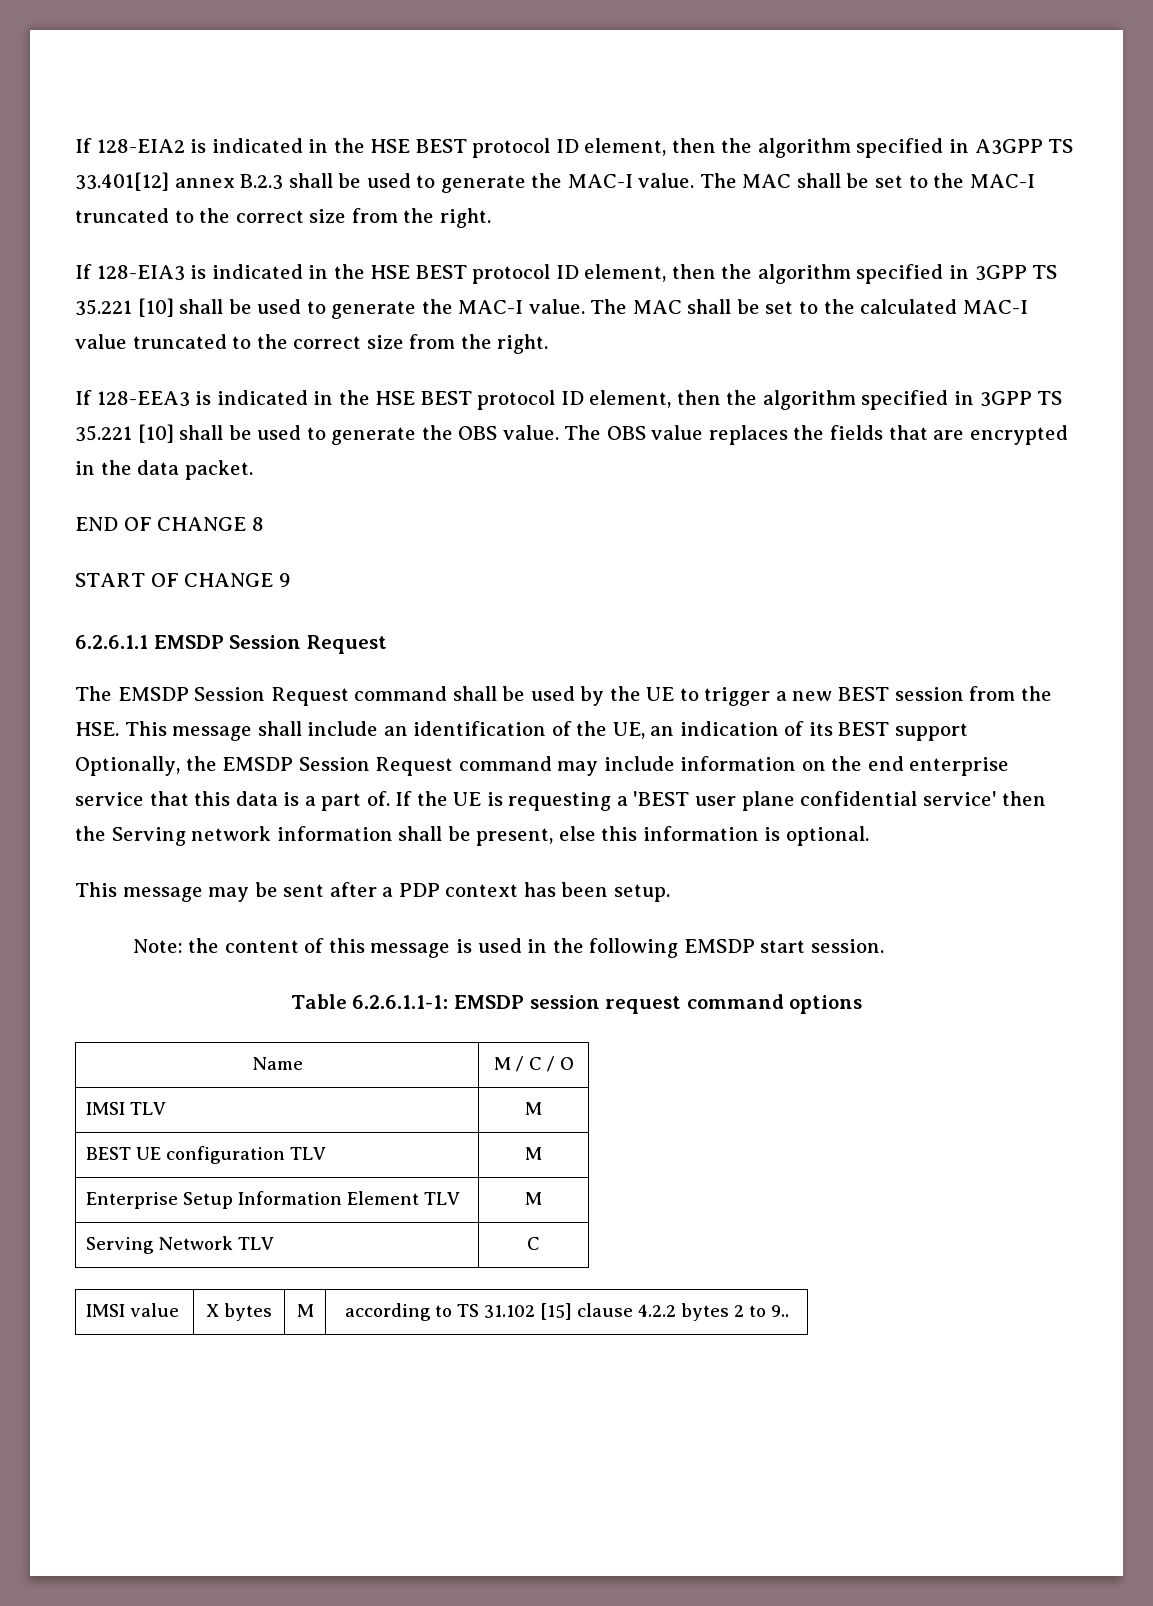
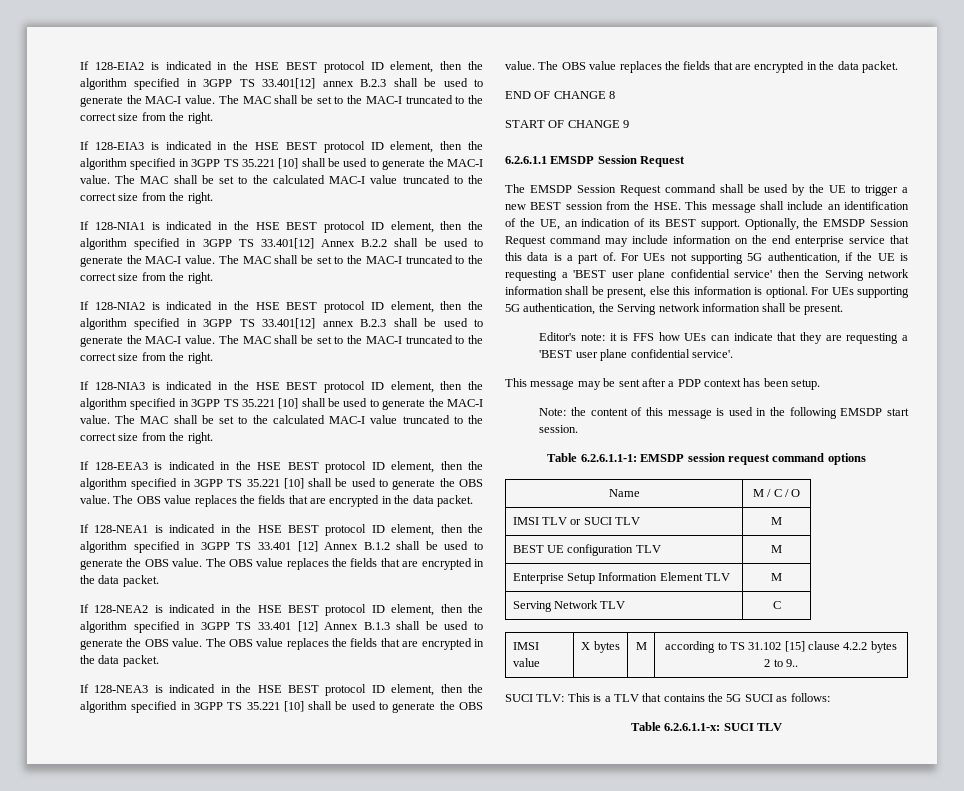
[974,139,1043,155] A3GPP -> [203,79,233,87] 3GPP
(549, 344) none -> [80,221,483,233] [80,238,484,250] [80,255,484,267] [80,272,213,284] [80,301,483,313] [80,318,483,330] [80,335,484,347] [80,352,213,364] [80,381,483,393] [80,398,483,410] [80,415,483,424] [80,432,213,444] // If 128-NIA1 is indicated in the HSE BEST protocol ID element, then the algorithm specified in 3GPP TS 33.401[12] Annex B.2.2 shall be used to generate the MAC-I value. The MAC shall be set to the MAC-I truncated to the correct size from the right. // If 128-NIA2 is indicated in the HSE BEST protocol ID element, then the algorithm specified in 3GPP TS 33.401[12] annex B.2.3 shall be used to generate the MAC-I value. The MAC shall be set to the MAC-I truncated to the correct size from the right. // If 128-NIA3 is indicated in the HSE BEST protocol ID element, then the algorithm specified in 3GPP TS 35.221 [10] shall be used to generate the MAC-I value. The MAC shall be set to the calculated MAC-I value truncated to the correct size from the right.
(253, 470) none -> [80,524,483,536] [80,541,483,553] [80,558,484,570] [80,575,159,587] [80,604,483,616] [80,621,483,633] [80,638,484,650] [80,655,159,667] [80,684,483,696] [80,701,484,713] [505,61,898,73] // If 128-NEA1 is indicated in the HSE BEST protocol ID element, then the algorithm specified in 3GPP TS 33.401 [12] Annex B.1.2 shall be used to generate the OBS value. The OBS value replaces the fields that are encrypted in the data packet. // If 128-NEA2 is indicated in the HSE BEST protocol ID element, then the algorithm specified in 3GPP TS 33.401 [12] Annex B.1.3 shall be used to generate the OBS value. The OBS value replaces the fields that are encrypted in the data packet. // If 128-NEA3 is indicated in the HSE BEST protocol ID element, then the algorithm specified in 3GPP TS 35.221 [10] shall be used to generate the OBS value. The OBS value replaces the fields that are encrypted in the data packet.
[895,723,969,741] support -> [700,219,740,230] support.
[395,791,413,806] If -> [621,252,853,264] For UEs not supporting 5G authentication, if
(869, 836) none -> [811,287,909,298] [505,303,843,315] [539,332,908,344] [539,349,733,361] For UEs supporting 5G authentication, the Serving network information shall be present. // Editor's note: it is FFS how UEs can indicate that they are requesting a 'BEST user plane confidential service'.
(167, 1108) none -> [570,517,641,525] or SUCI TLV
(789, 1311) none -> [505,693,830,702] [630,722,783,731] // SUCI TLV: This is a TLV that contains the 5G SUCI as follows: // Table 6.2.6.1.1-x: SUCI TLV

